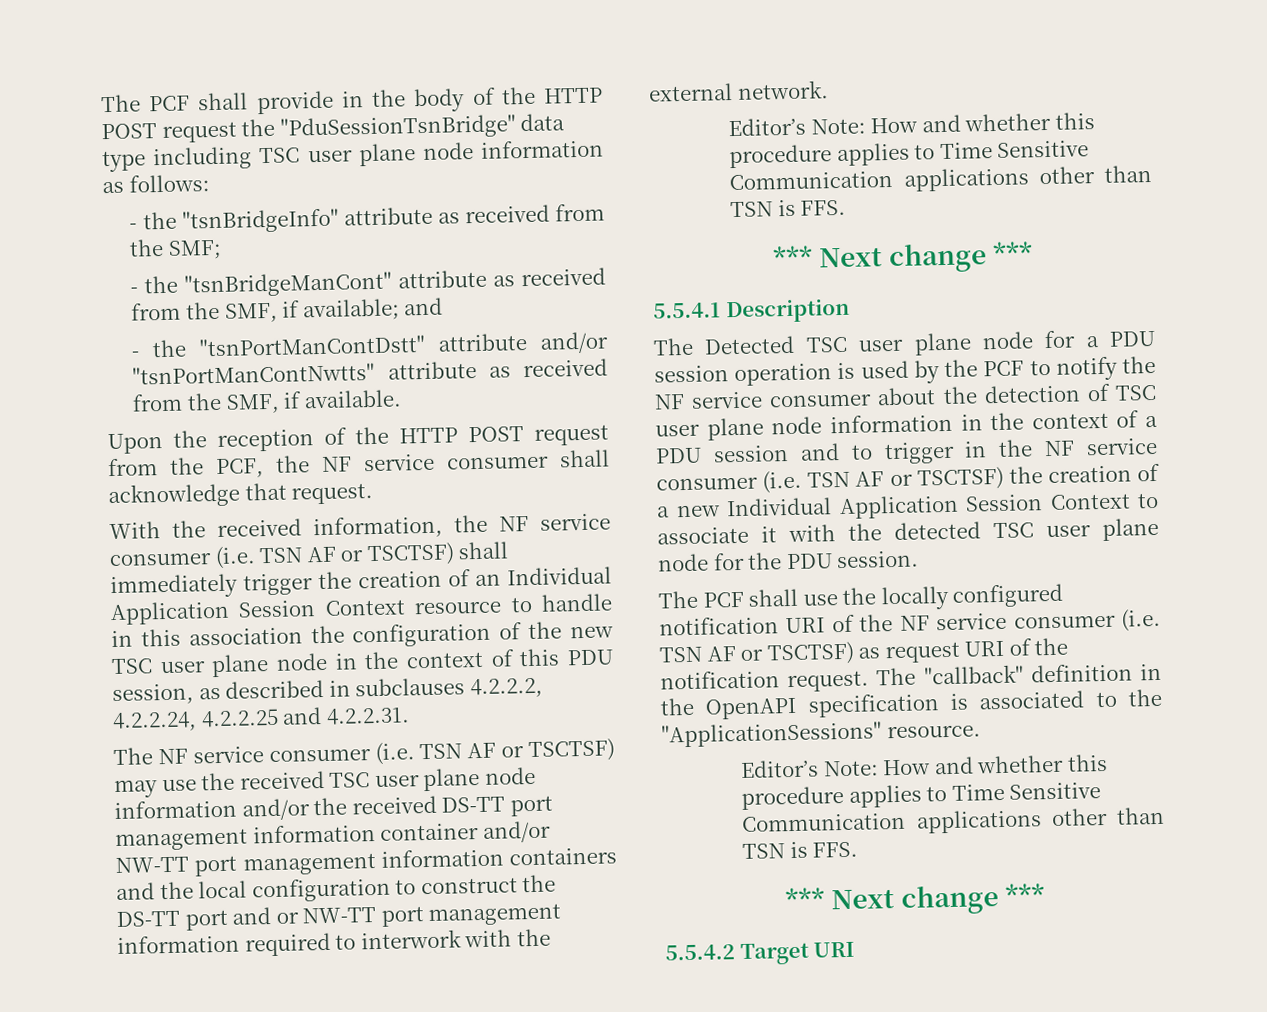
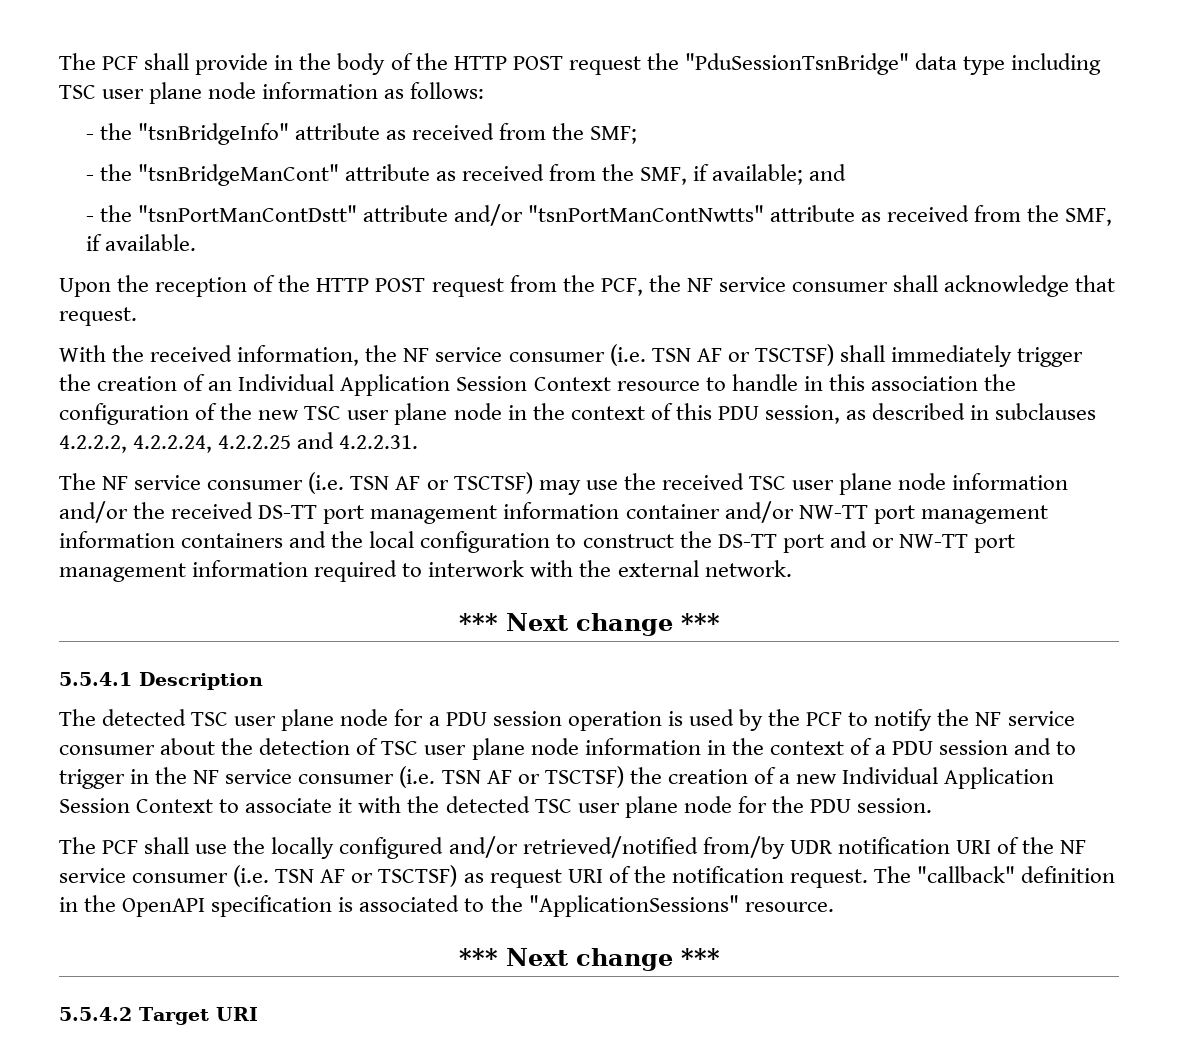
[728,112,1095,137] [729,140,1090,169] [729,164,1152,192] [730,199,847,218] // Editor’s Note: How and whether this procedure applies to Time Sensitive Communication applications other than TSN is FFS. -> (792, 568) none
[704,335,796,355] Detected -> [102,709,187,726] detected
(1064, 595) none -> [448,836,833,859] and/or retrieved/notified from/by UDR
[740,753,1108,778] [741,782,1102,810] [741,806,1165,834] [742,841,859,859] // Editor’s Note: How and whether this procedure applies to Time Sensitive Communication applications other than TSN is FFS. -> (834, 907) none

